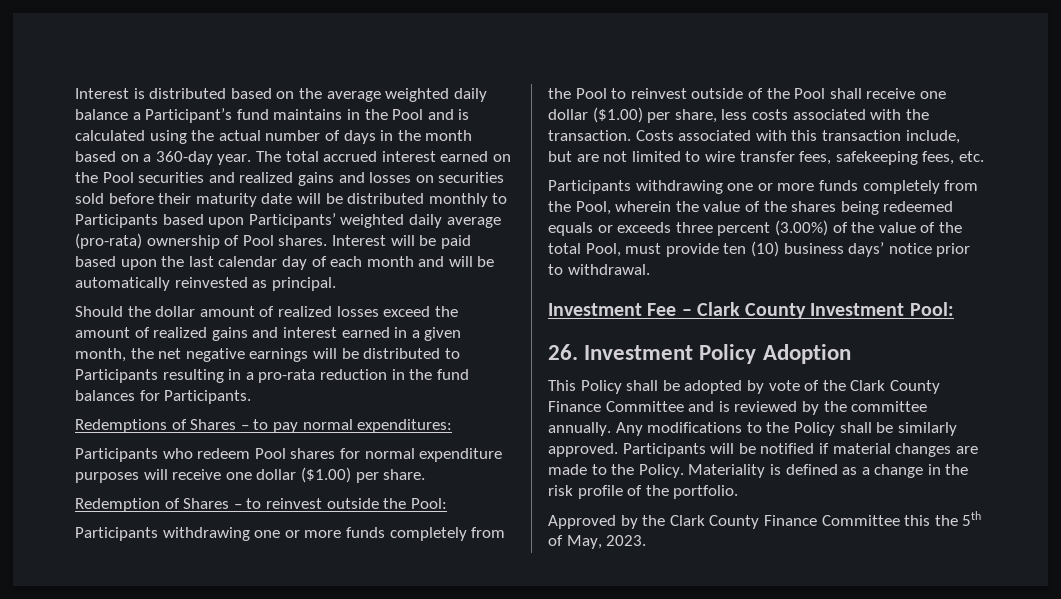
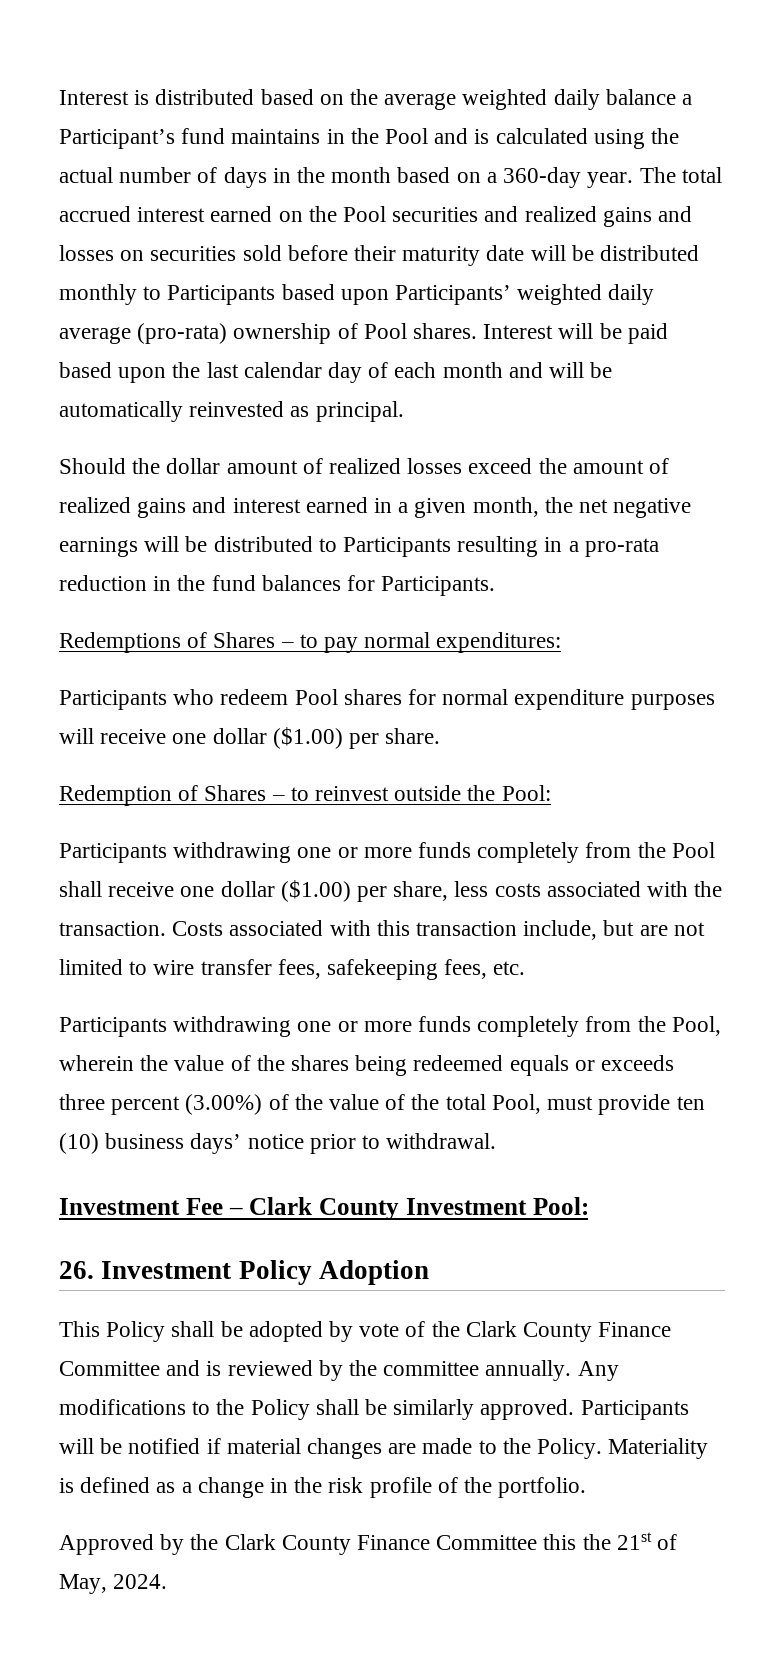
[611,88,826,99] to reinvest outside of the Pool -> (715, 850) none
[962,511,982,526] 5th -> [616,1532,652,1550] 21st
[606,535,647,546] 2023. -> [113,1574,168,1589] 2024.

